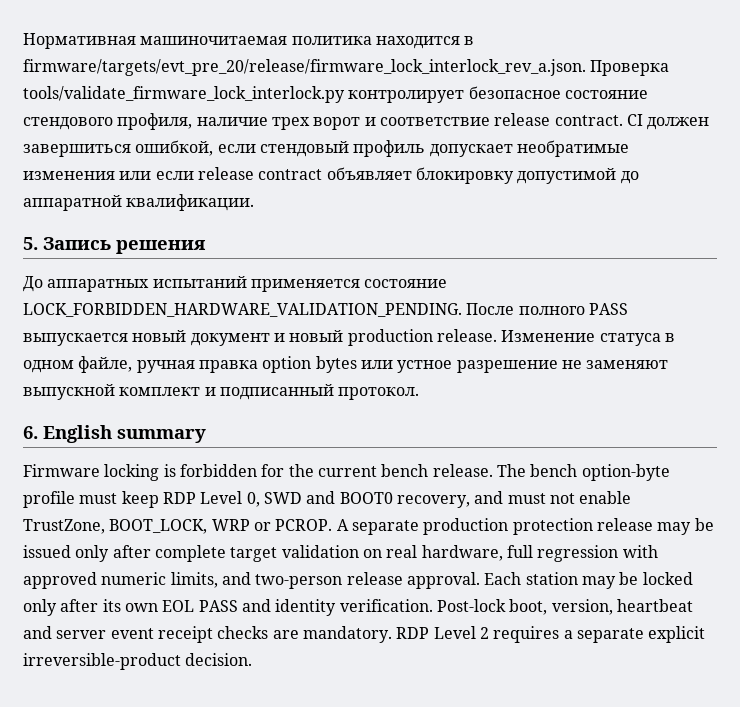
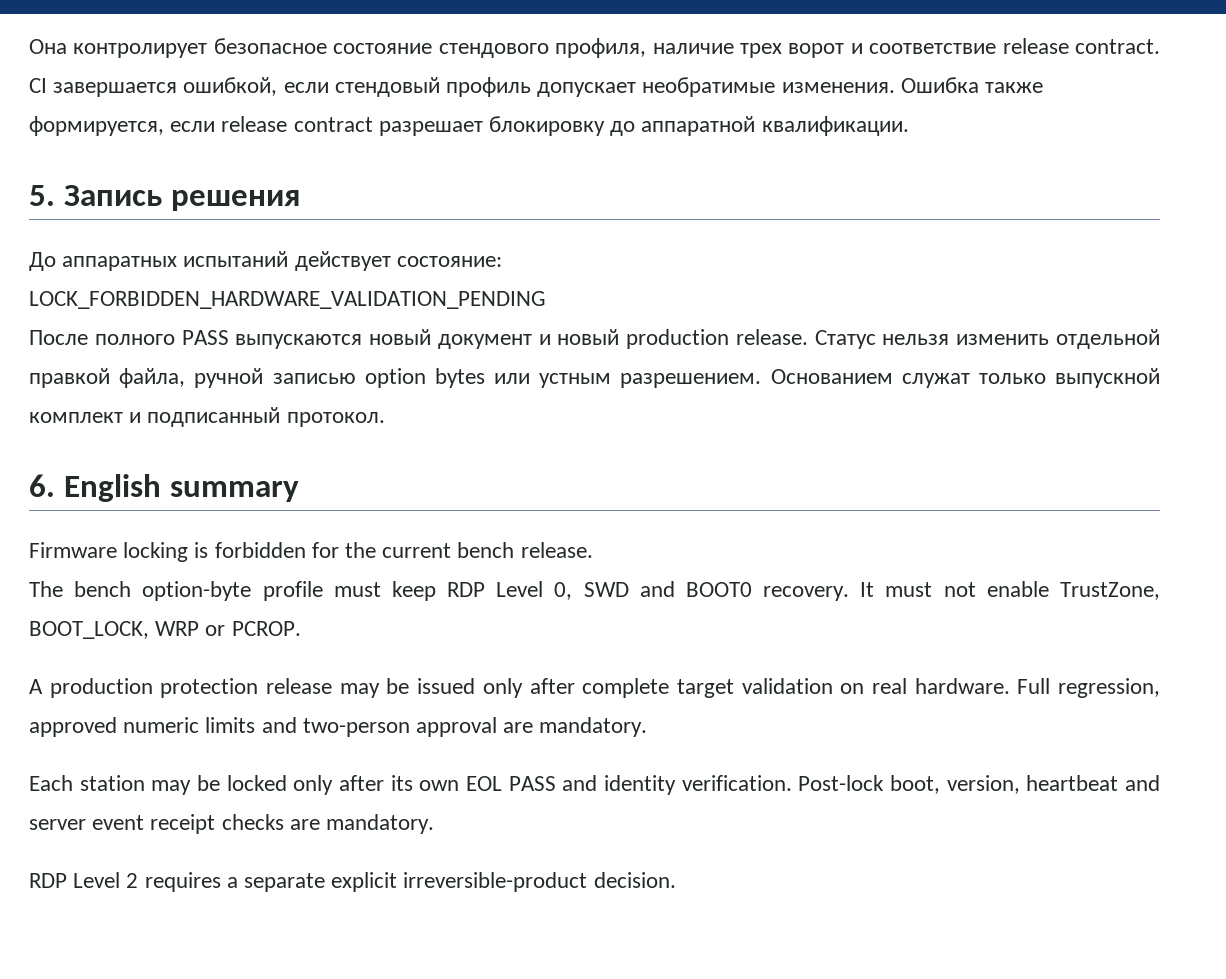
[23,33,475,49] [23,59,670,76] [23,86,345,103] Нормативная машиночитаемая политика находится в firmware/targets/evt_pre_20/release/firmware_lock_interlock_rev_a.json. Проверка tools/validate_firmware_lock_interlock.py -> [29,39,67,54] Она
[647,117,710,130] [23,144,131,157] должен завершиться -> [53,82,178,97] завершается
[23,167,617,184] изменения или если release contract объявляет блокировку допустимой -> [781,77,1044,93] [29,116,606,136] изменения. Ошибка также формируется, если release contract разрешает блокировку
[250,279,448,292] [23,303,462,317] применяется состояние LOCK_FORBIDDEN_HARDWARE_VALIDATION_PENDING. -> [294,251,502,271] [29,291,546,309] действует состояние: // LOCK_FORBIDDEN_HARDWARE_VALIDATION_PENDING //
[23,333,128,346] выпускается -> [235,334,363,349] выпускаются
[501,330,675,346] [23,356,669,373] Изменение статуса в одном файле, ручная правка option bytes или устное разрешение не заменяют -> [814,329,1160,349] [29,368,1046,388] Статус нельзя изменить отдельной правкой файла, ручной записью option bytes или устным разрешением. Основанием служат только
(493, 470) none -> (593, 550) //
[396,491,504,508] recovery, and -> [763,582,875,601] recovery. It
[336,519,419,535] A separate -> [29,679,43,694] // A
[421,545,658,562] hardware, full regression with -> [914,678,1160,698] hardware. Full regression,
[170,572,218,588] limits, -> [205,717,256,733] limits
[346,572,480,589] release approval. -> [416,717,648,737] approval are mandatory. //
(392, 634) none -> (435, 824) //

